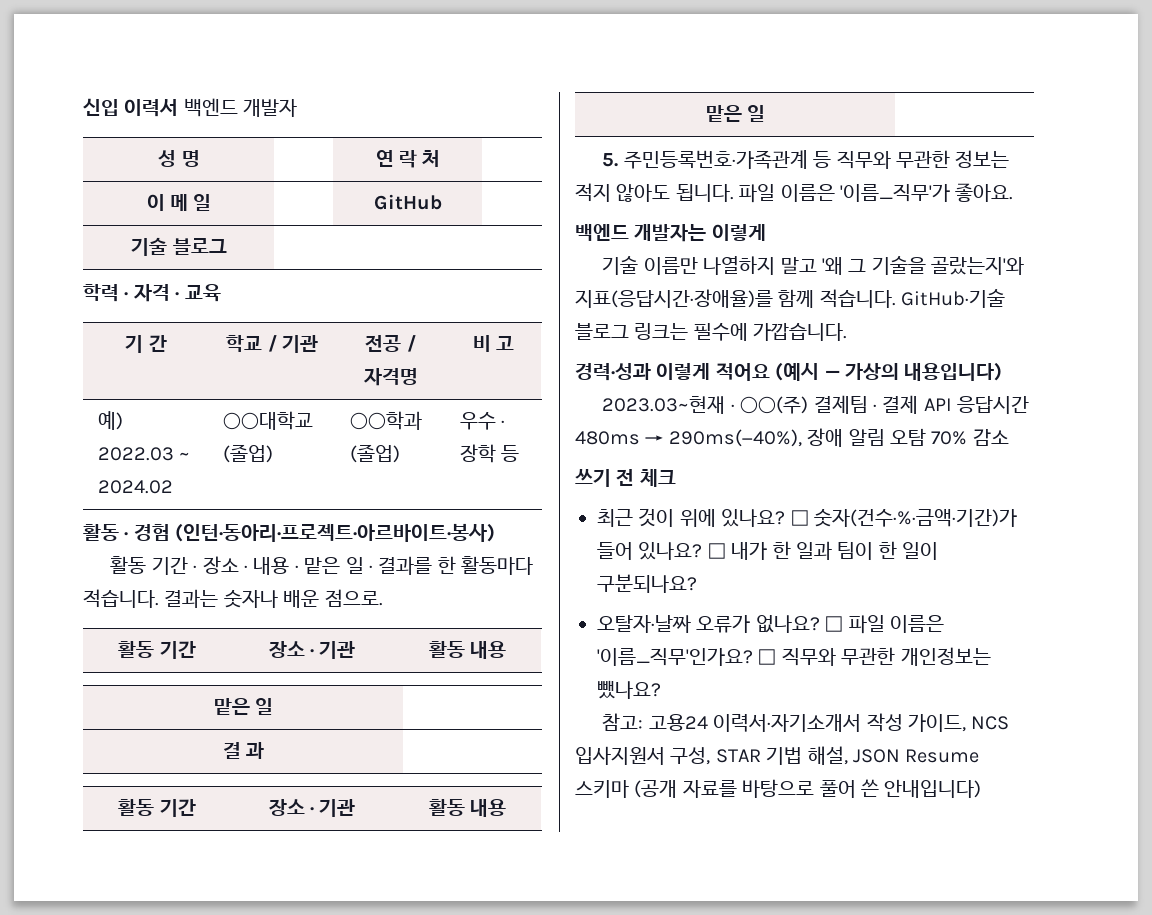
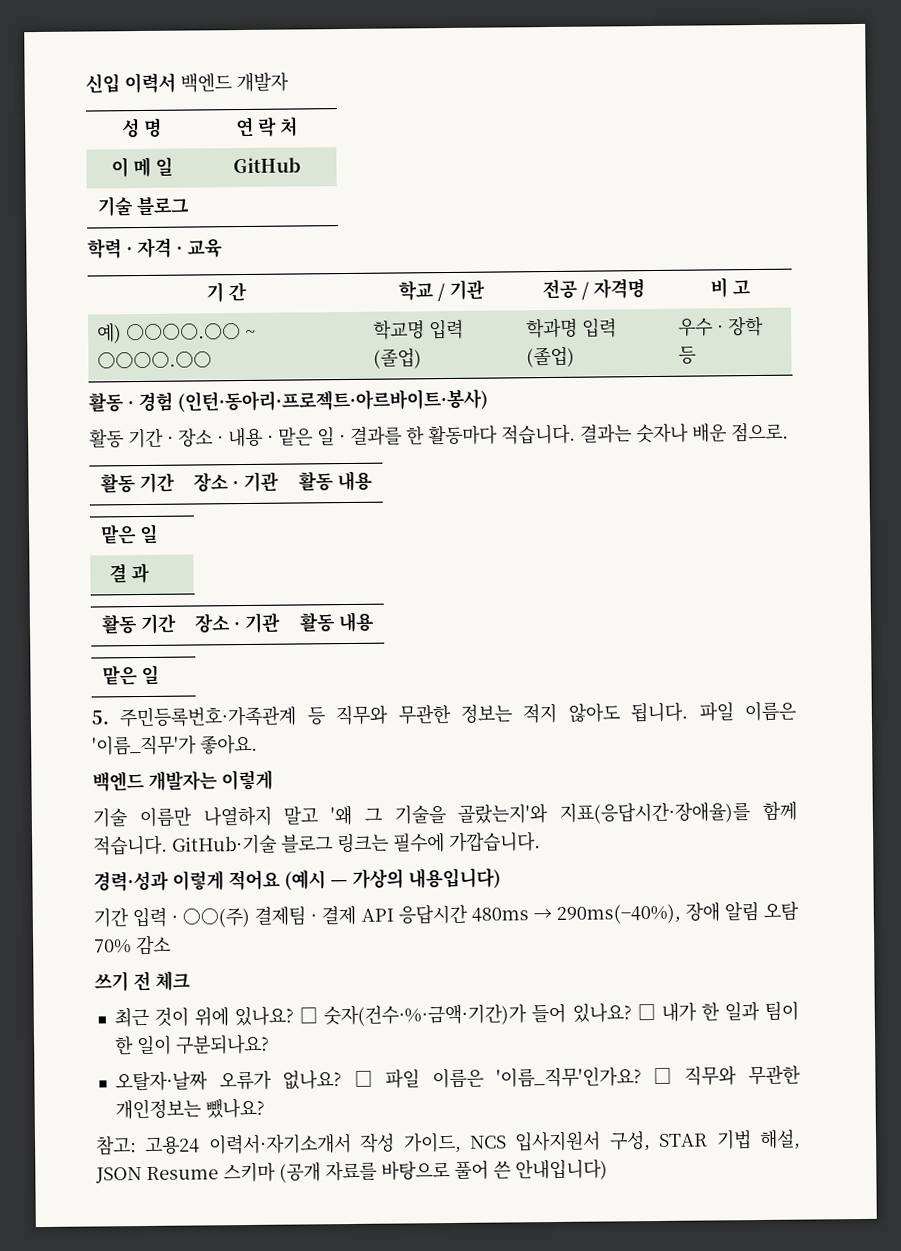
[97,447,190,461] [97,480,173,494] [222,411,313,430] [222,444,273,463] [349,411,422,430] 2022.03 ~ 2024.02 | ○○대학교 (졸업) | ○○학과 -> [125,323,256,341] [96,351,212,369] [372,319,464,340] [372,348,422,369] [525,317,617,339] ○○○○.○○ ~ ○○○○.○○ | 학교명 입력 (졸업) | 학과명 입력
[602,396,726,414] 2023.03~현재 -> [93,907,168,928] 기간 입력

